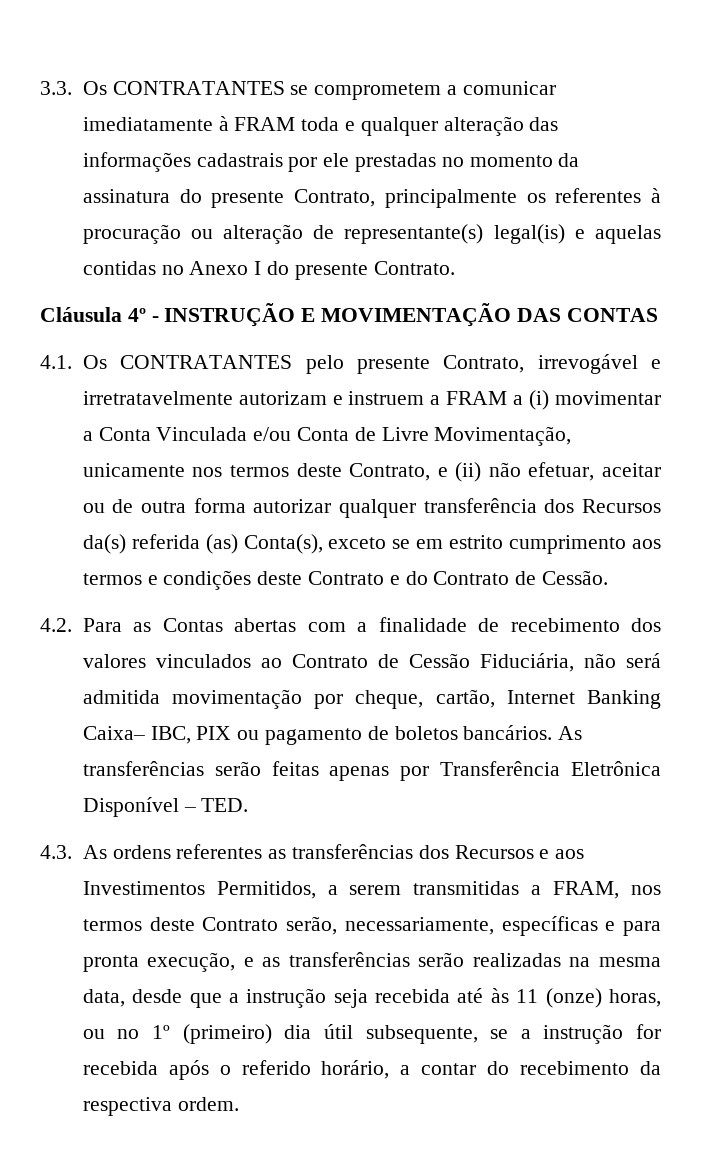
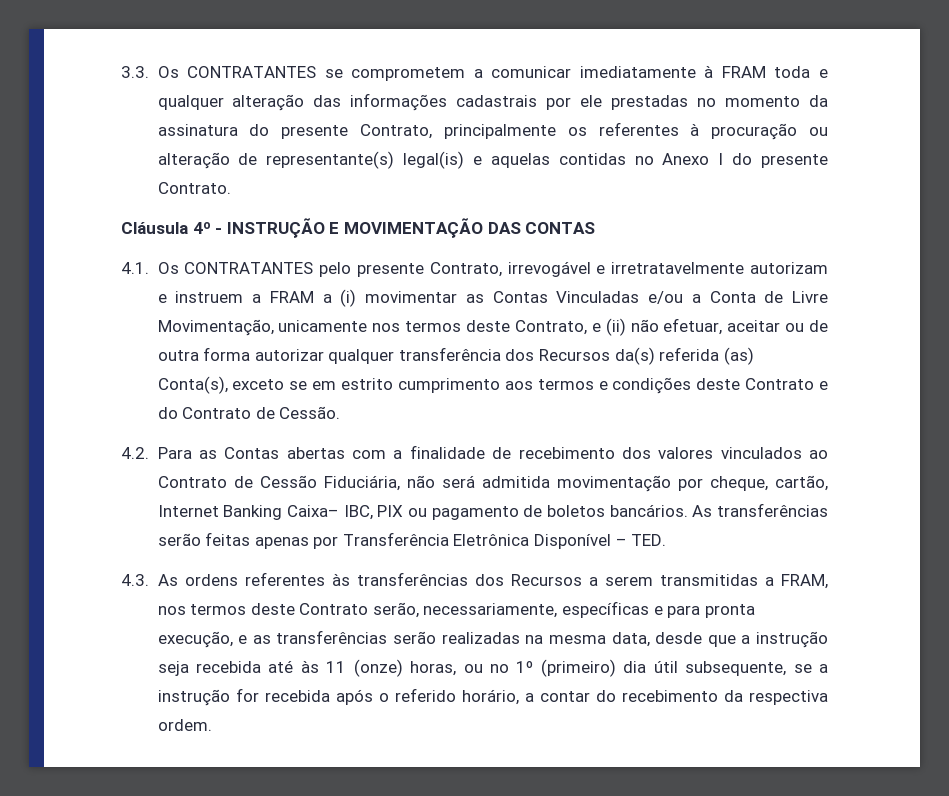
[82,427,292,441] a Conta Vinculada e/ou -> [465,291,701,304] as Contas Vinculadas e/ou a
[268,849,287,859] as -> [331,573,350,586] às
[539,849,585,859] [82,881,316,899] e aos Investimentos Permitidos, -> (582, 580) none

